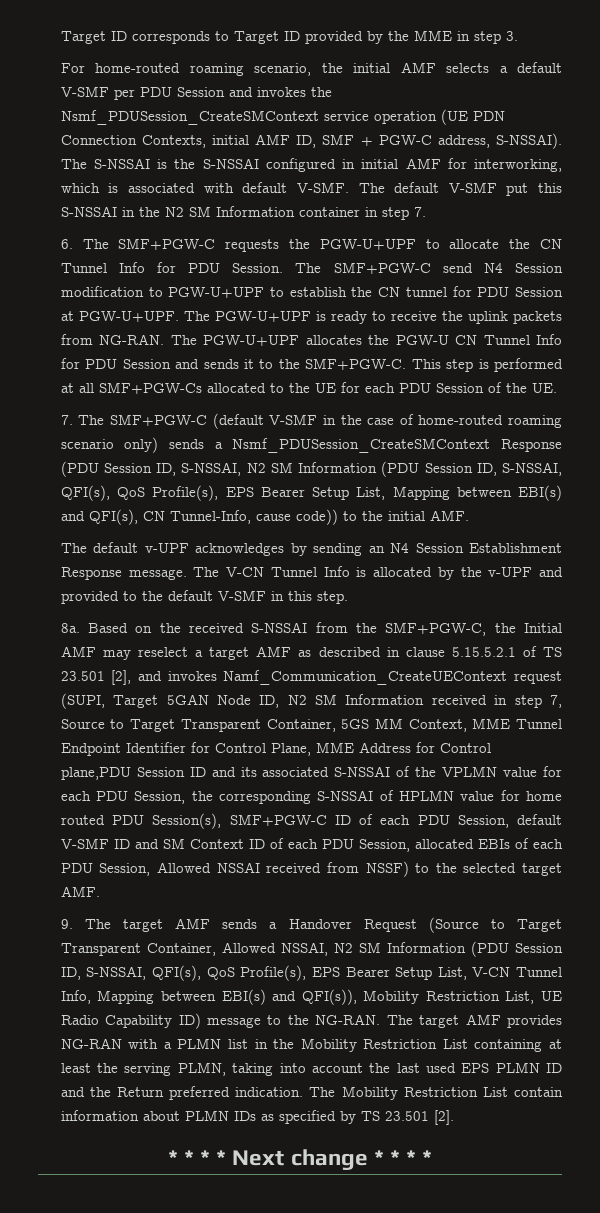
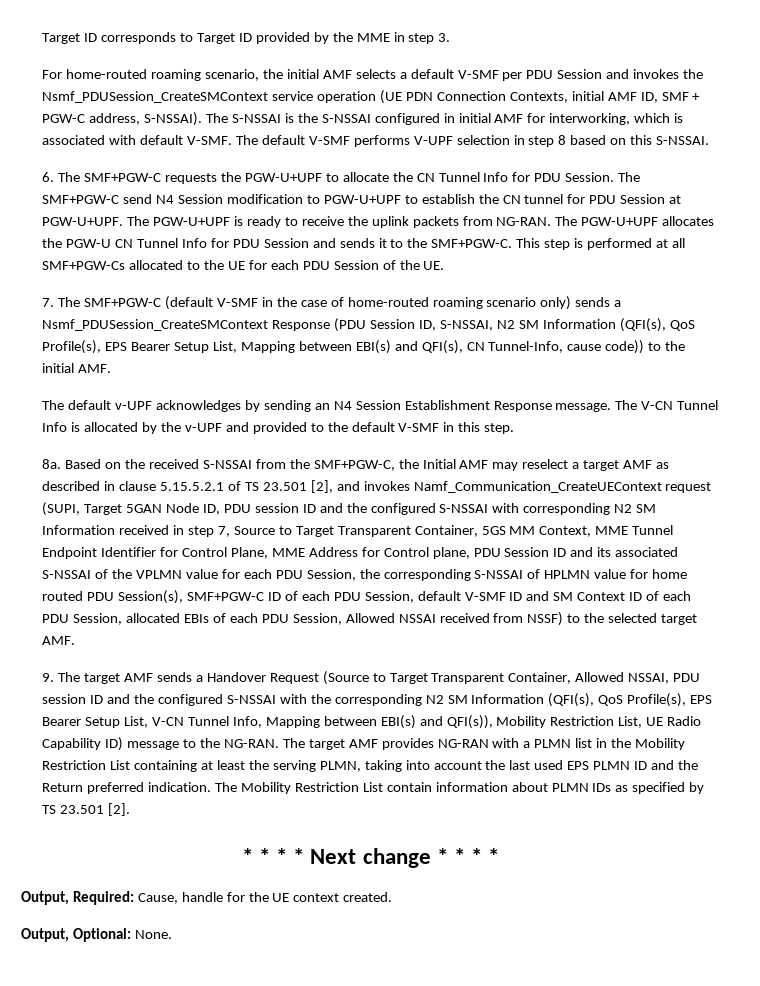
[506,183,563,196] [60,206,426,220] put this S-NSSAI in the N2 SM Information container in step 7. -> [353,135,710,147] performs V-UPF selection in step 8 based on this S-NSSAI.
[381,461,562,477] [60,485,110,501] (PDU Session ID, S-NSSAI, QFI(s), -> [619,318,666,332] (QFI(s),
(280, 701) none -> [223,503,611,515] PDU session ID and the configured S-NSSAI with corresponding
[60,767,131,780] plane,PDU -> [432,547,501,559] plane, PDU
[333,941,563,957] [60,965,202,981] N2 SM Information (PDU Session ID, S-NSSAI, QFI(s), -> [673,673,701,682] [42,693,595,707] PDU session ID and the configured S-NSSAI with the corresponding N2 SM Information (QFI(s),
(432, 1157) none -> [21,891,393,905] [21,928,172,942] // Output, Required: Cause, handle for the UE context created. // Output, Optional: None.

